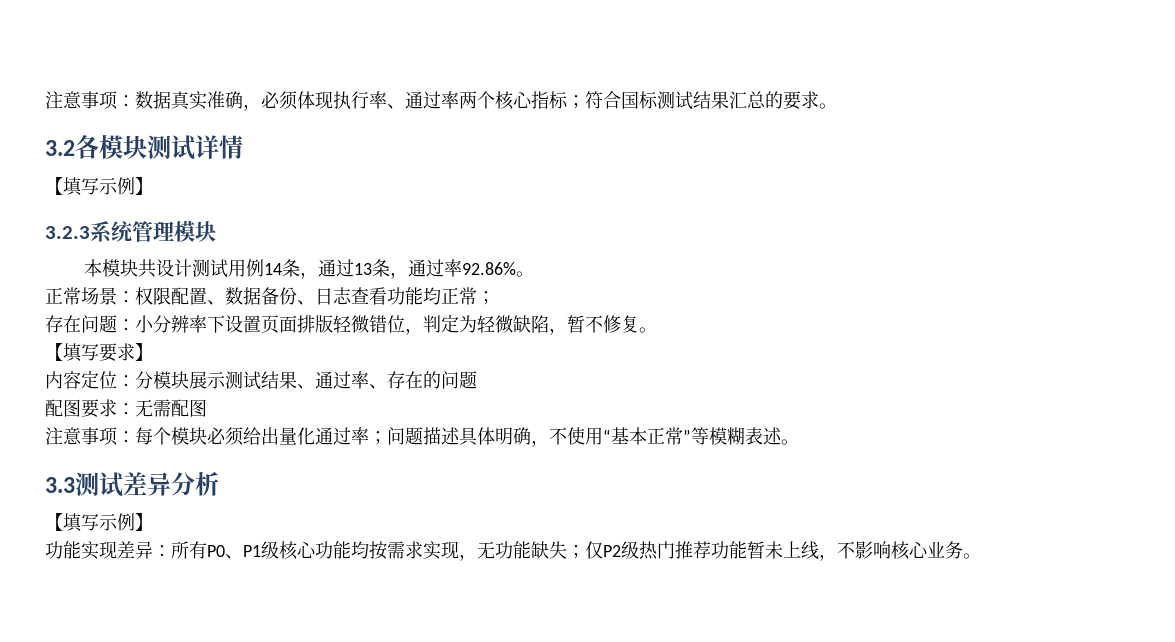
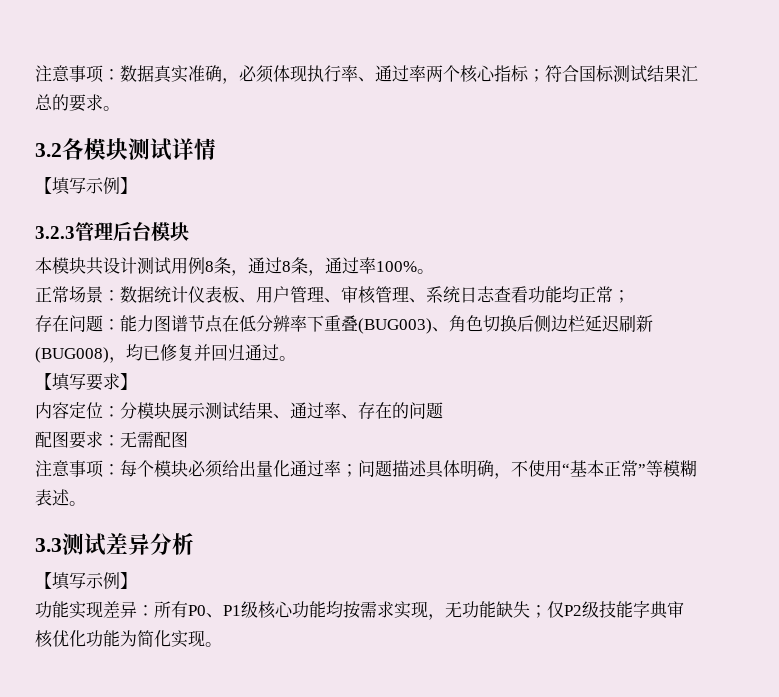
[90,221,174,243] 系统管理 -> [75,221,152,241] 管理后台
[264,259,373,279] 14条，通过13 -> [205,257,291,276] 8条，通过8
[462,262,517,275] 92.86% -> [376,261,417,272] 100%
[135,287,315,305] 权限配置、数据备份、 -> [120,286,460,304] 数据统计仪表板、用户管理、审核管理、系统
[135,314,639,335] 小分辨率下设置页面排版轻微错位，判定为轻微缺陷，暂不修复 -> [120,315,653,334] [35,344,279,363] 能力图谱节点在低分辨率下重叠(BUG003)、角色切换后侧边栏延迟刷新(BUG008)，均已修复并回归通过
[639,541,963,561] 热门推荐功能暂未上线，不影响核心业务 -> [599,601,684,619] [35,630,205,648] 技能字典审核优化功能为简化实现

